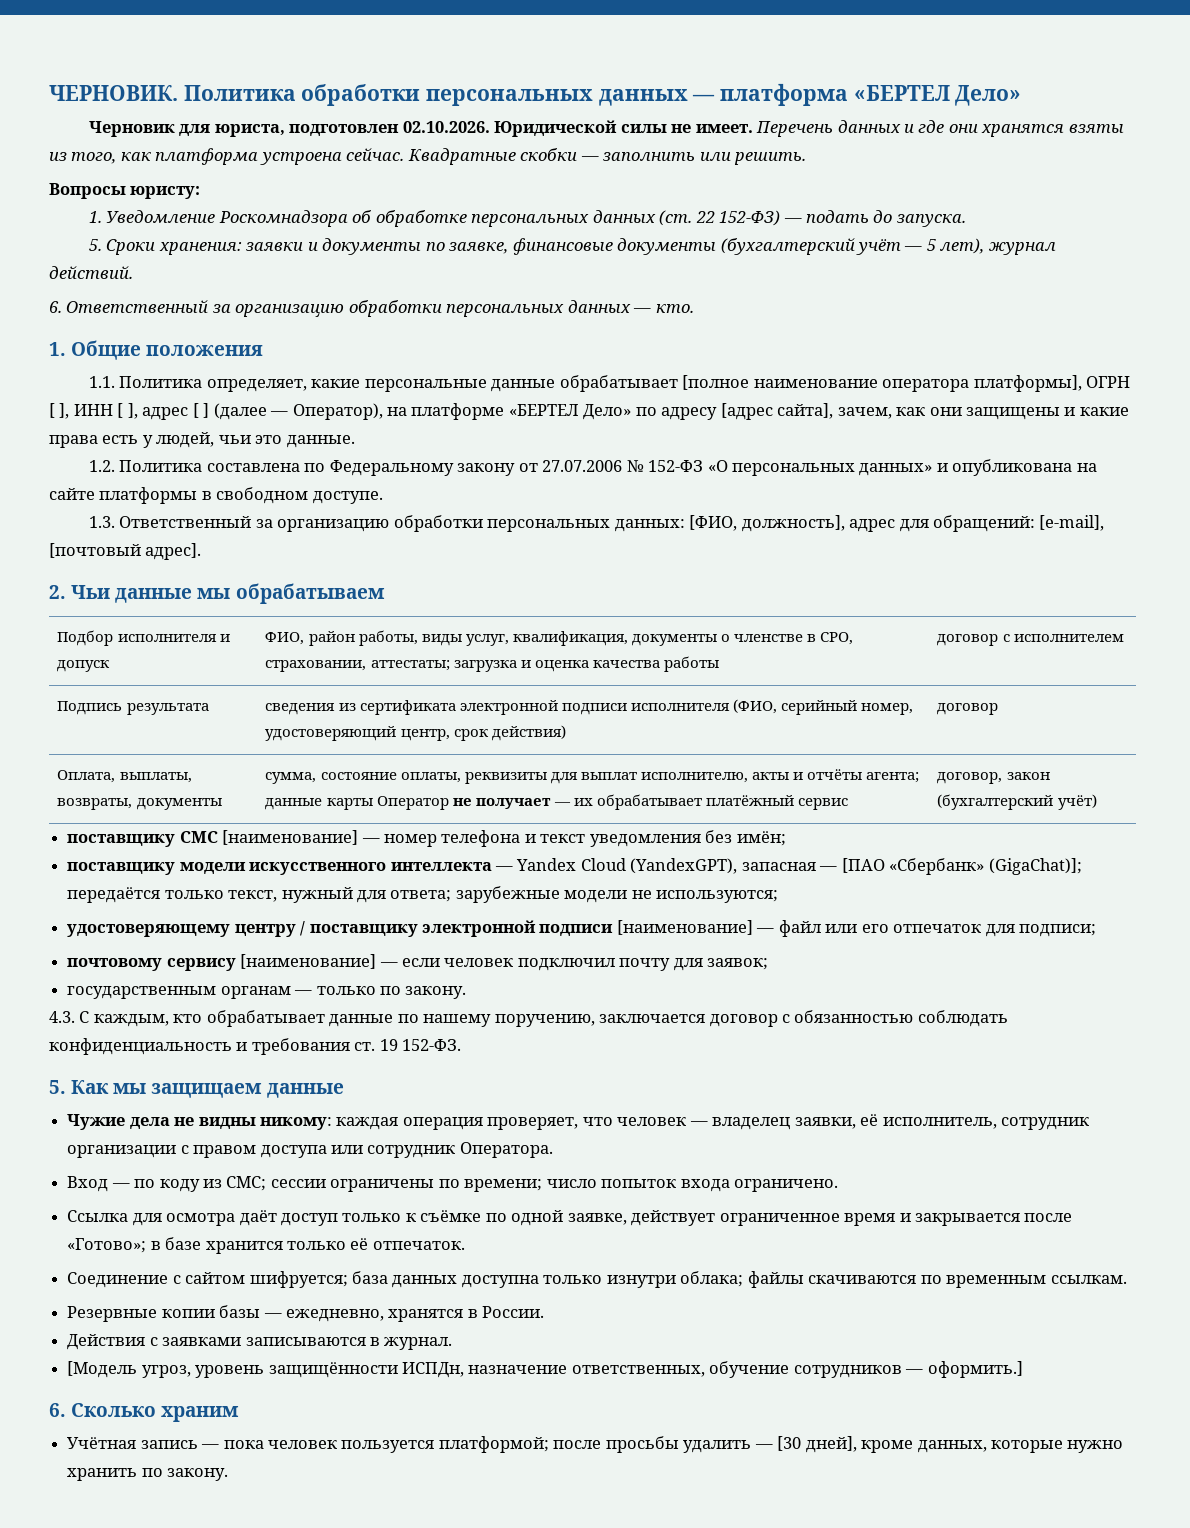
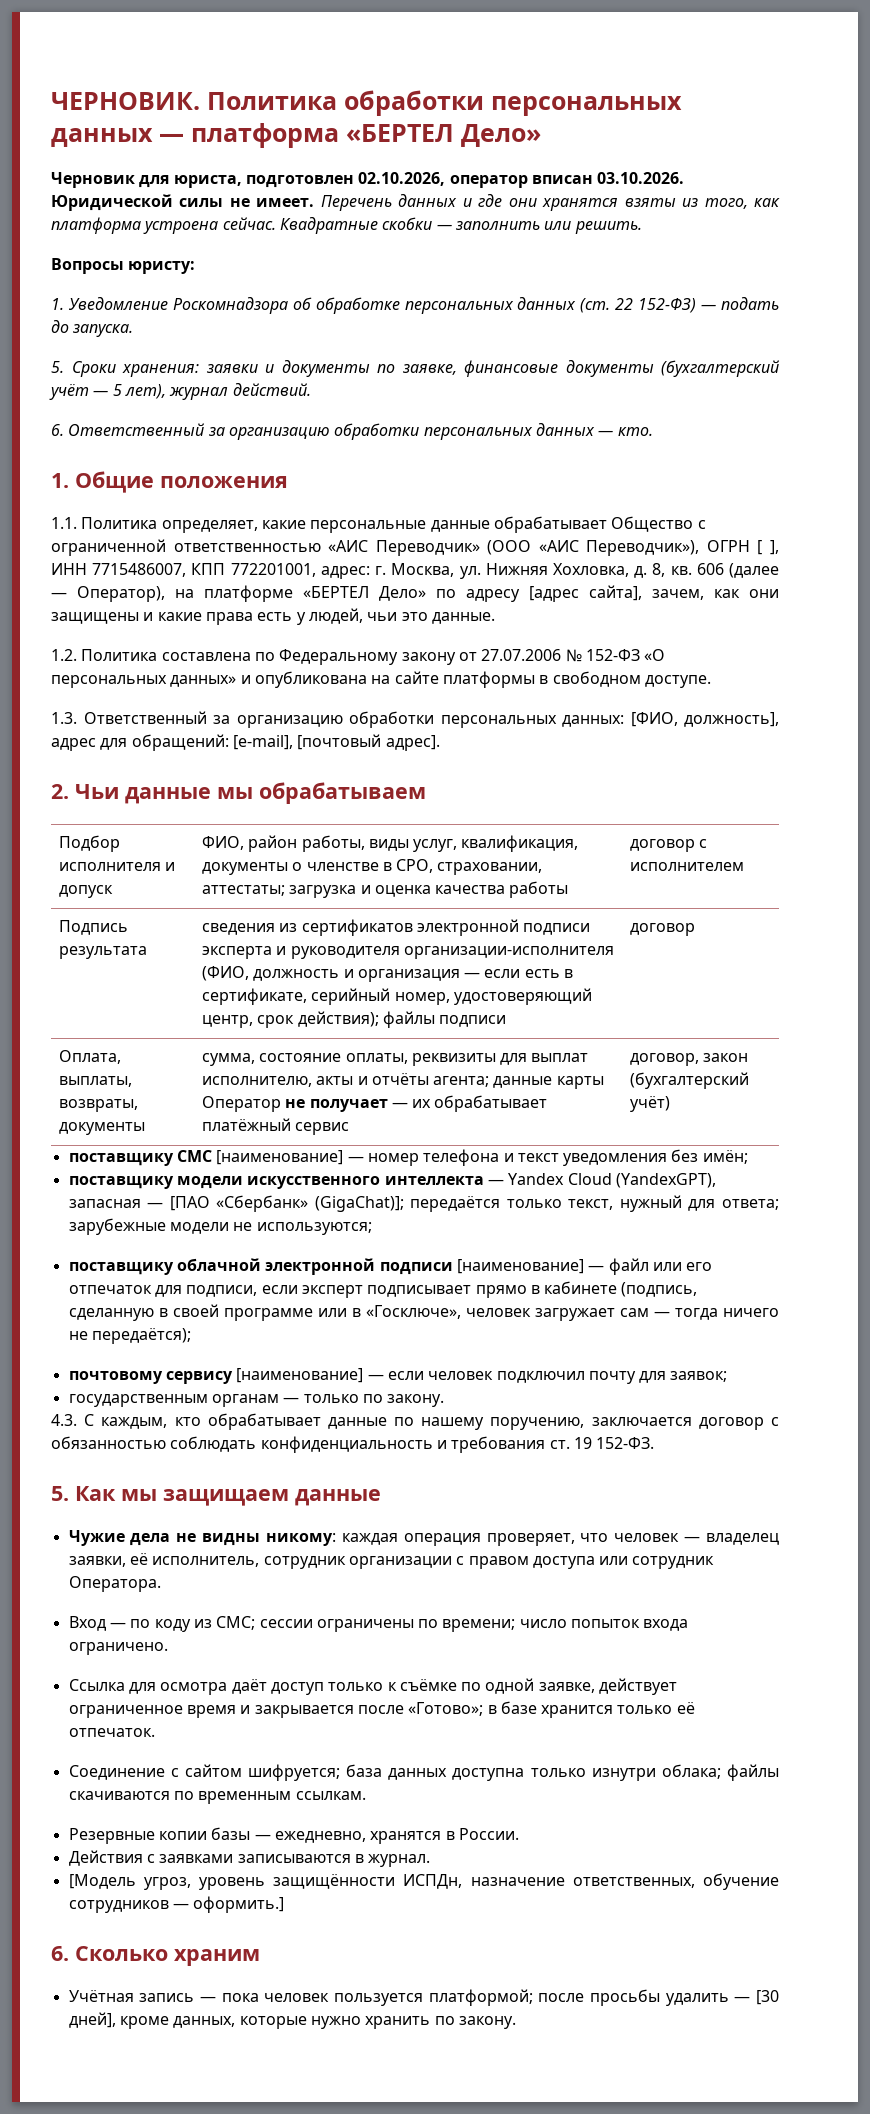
[402,121,490,133] 02.10.2026. -> [358,172,685,188] 02.10.2026, оператор вписан 03.10.2026.
[682,375,1131,392] [49,403,210,420] [полное наименование оператора платформы], ОГРН [ ], ИНН [ ], адрес [ ] -> [611,516,706,532] [51,539,779,556] [51,563,724,579] Общество с ограниченной ответственностью «АИС Переводчик» (ООО «АИС Переводчик»), ОГРН [ ], ИНН 7715486007, КПП 772201001, адрес: г. Москва, ул. Нижняя Хохловка, д. 8, кв. 606
[359,699,777,715] сертификата электронной подписи исполнителя (ФИО, -> [301,919,591,936] [201,946,614,959] [201,966,574,982] [201,988,307,1005] сертификатов электронной подписи эксперта и руководителя организации-исполнителя (ФИО, должность и организация — если есть в сертификате,
[491,725,566,741] действия) -> [297,1011,507,1028] действия); файлы подписи
[67,921,418,937] удостоверяющему центру / поставщику -> [68,1258,261,1275] поставщику облачной
[1019,924,1097,937] подписи; -> [186,1281,698,1298] [68,1304,779,1321] [68,1327,191,1344] подписи, если эксперт подписывает прямо в кабинете (подпись, сделанную в своей программе или в «Госключе», человек загружает сам — тогда ничего не передаётся);

